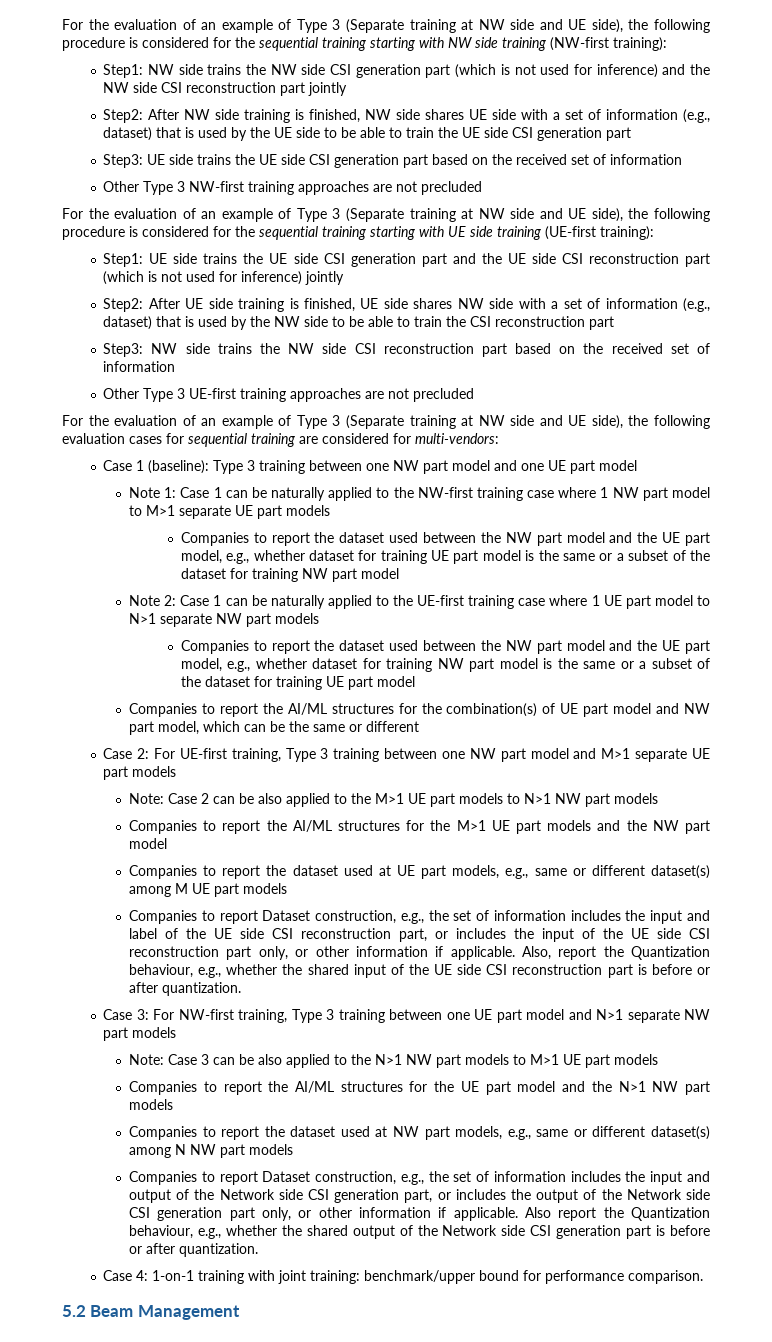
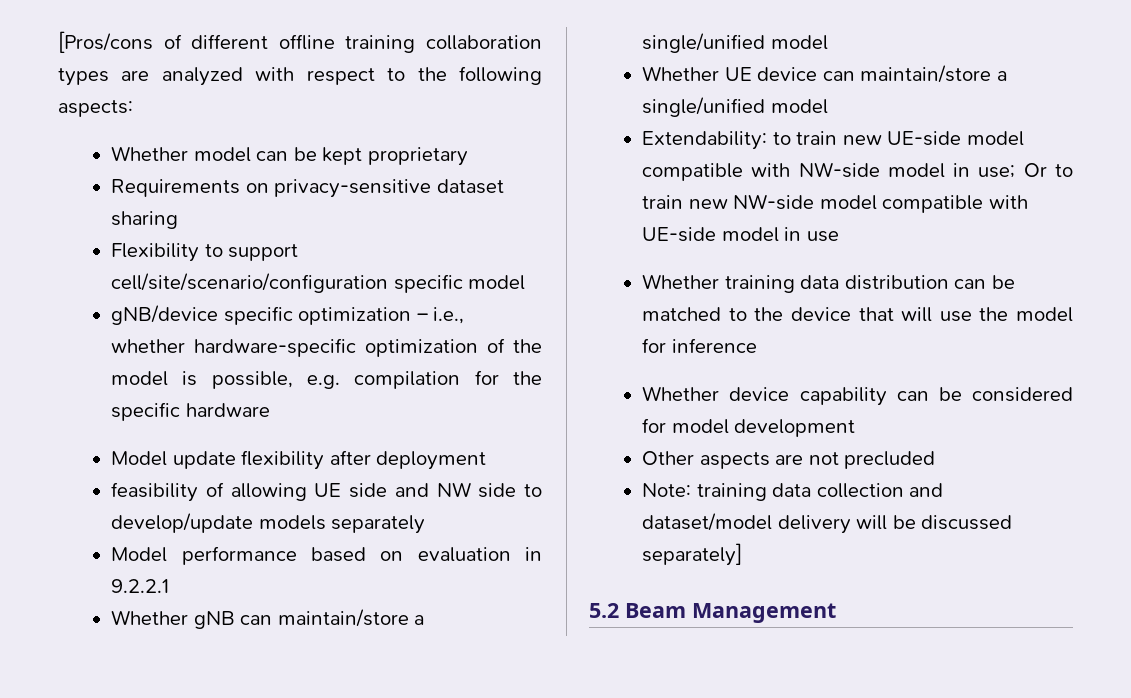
[62,19,710,33] [62,37,667,51] [103,64,710,78] [103,82,348,96] [103,109,711,123] [103,127,632,141] [103,154,683,168] [103,181,483,195] [62,208,710,222] [62,226,654,240] [103,253,711,267] [103,271,345,285] [103,298,710,312] [103,316,615,330] [103,343,710,357] [103,361,176,372] [103,388,475,402] [62,415,710,429] [62,433,499,447] [103,460,638,474] [129,487,710,501] [129,505,331,519] [180,532,710,546] [180,550,710,564] [180,568,399,582] [129,595,710,609] [129,613,320,627] [180,640,710,654] [180,658,710,672] [180,676,415,690] [129,703,710,717] [129,721,420,735] [103,748,711,762] [103,766,177,780] [129,793,659,807] [129,820,710,834] [129,838,168,849] [129,865,710,879] [129,883,288,897] [129,910,710,924] [129,928,711,942] [129,946,710,960] [129,964,711,978] [129,982,242,996] [103,1009,711,1023] [103,1027,177,1041] [129,1054,659,1068] [129,1081,710,1095] [129,1099,174,1110] [129,1126,710,1140] [129,1144,294,1158] [129,1171,710,1185] [129,1189,710,1203] [129,1207,710,1221] [129,1225,710,1239] [129,1243,259,1257] [103,1270,704,1284] For the evaluation of an example of Type 3 (Separate training at NW side and UE side), the following procedure is considered for the sequential training starting with NW side training (NW-first training): // Step1: NW side trains the NW side CSI generation part (which is not used for inference) and the NW side CSI reconstruction part jointly // Step2: After NW side training is finished, NW side shares UE side with a set of information (e.g., dataset) that is used by the UE side to be able to train the UE side CSI generation part // Step3: UE side trains the UE side CSI generation part based on the received set of information // Other Type 3 NW-first training approaches are not precluded // For the evaluation of an example of Type 3 (Separate training at NW side and UE side), the following procedure is considered for the sequential training starting with UE side training (UE-first training): // Step1: UE side trains the UE side CSI generation part and the UE side CSI reconstruction part (which is not used for inference) jointly // Step2: After UE side training is finished, UE side shares NW side with a set of information (e.g., dataset) that is used by the NW side to be able to train the CSI reconstruction part // Step3: NW side trains the NW side CSI reconstruction part based on the received set of information // Other Type 3 UE-first training approaches are not precluded // For the evaluation of an example of Type 3 (Separate training at NW side and UE side), the following evaluation cases for sequential training are considered for multi-vendors: // Case 1 (baseline): Type 3 training between one NW part model and one UE part model // Note 1: Case 1 can be naturally applied to the NW-first training case where 1 NW part model to M>1 separate UE part models // Companies to report the dataset used between the NW part model and the UE part model, e.g., whether dataset for training UE part model is the same or a subset of the dataset for training NW part model // Note 2: Case 1 can be naturally applied to the UE-first training case where 1 UE part model to N>1 separate NW part models // Companies to report the dataset used between the NW part model and the UE part model, e.g., whether dataset for training NW part model is the same or a subset of the dataset for training UE part model // Companies to report the AI/ML structures for the combination(s) of UE part model and NW part model, which can be the same or different // Case 2: For UE-first training, Type 3 training between one NW part model and M>1 separate UE part models // Note: Case 2 can be also applied to the M>1 UE part models to N>1 NW part models // Companies to report the AI/ML structures for the M>1 UE part models and the NW part model // Companies to report the dataset used at UE part models, e.g., same or different dataset(s) among M UE part models // Companies to report Dataset construction, e.g., the set of information includes the input and label of the UE side CSI reconstruction part, or includes the input of the UE side CSI reconstruction part only, or other information if applicable. Also, report the Quantization behaviour, e.g., whether the shared input of the UE side CSI reconstruction part is before or after quantization. // Case 3: For NW-first training, Type 3 training between one UE part model and N>1 separate NW part models // Note: Case 3 can be also applied to the N>1 NW part models to M>1 UE part models // Companies to report the AI/ML structures for the UE part model and the N>1 NW part models // Companies to report the dataset used at NW part models, e.g., same or different dataset(s) among N NW part models // Companies to report Dataset construction, e.g., the set of information includes the input and output of the Network side CSI generation part, or includes the output of the Network side CSI generation part only, or other information if applicable. Also report the Quantization behaviour, e.g., whether the shared output of the Network side CSI generation part is before or after quantization. // Case 4: 1-on-1 training with joint training: benchmark/upper bound for performance comparison. -> [58,31,542,53] [58,66,542,86] [58,100,133,117] [111,146,468,166] [111,179,504,198] [111,211,179,229] [111,243,299,262] [111,273,526,293] [111,305,465,325] [111,338,542,357] [111,370,542,389] [111,402,270,421] [111,450,487,470] [111,482,543,502] [111,513,426,534] [111,546,542,565] [111,579,170,593] [111,609,425,629] [642,33,828,53] [642,65,1007,83] [642,97,828,117] [642,131,1024,150] [642,162,1073,181] [642,194,1028,213] [642,227,839,242] [642,274,1015,293] [642,307,1073,322] [642,338,757,353] [642,386,1073,406] [642,418,856,437] [642,451,936,469] [642,483,944,501] [642,513,1013,534] [642,543,743,566] [Pros/cons of different offline training collaboration types are analyzed with respect to the following aspects: // Whether model can be kept proprietary // Requirements on privacy-sensitive dataset sharing // Flexibility to support cell/site/scenario/configuration specific model // gNB/device specific optimization – i.e., whether hardware-specific optimization of the model is possible, e.g. compilation for the specific hardware // Model update flexibility after deployment // feasibility of allowing UE side and NW side to develop/update models separately // Model performance based on evaluation in 9.2.2.1 // Whether gNB can maintain/store a single/unified model // Whether UE device can maintain/store a single/unified model // Extendability: to train new UE-side model compatible with NW-side model in use; Or to train new NW-side model compatible with UE-side model in use // Whether training data distribution can be matched to the device that will use the model for inference // Whether device capability can be considered for model development // Other aspects are not precluded // Note: training data collection and dataset/model delivery will be discussed separately]

